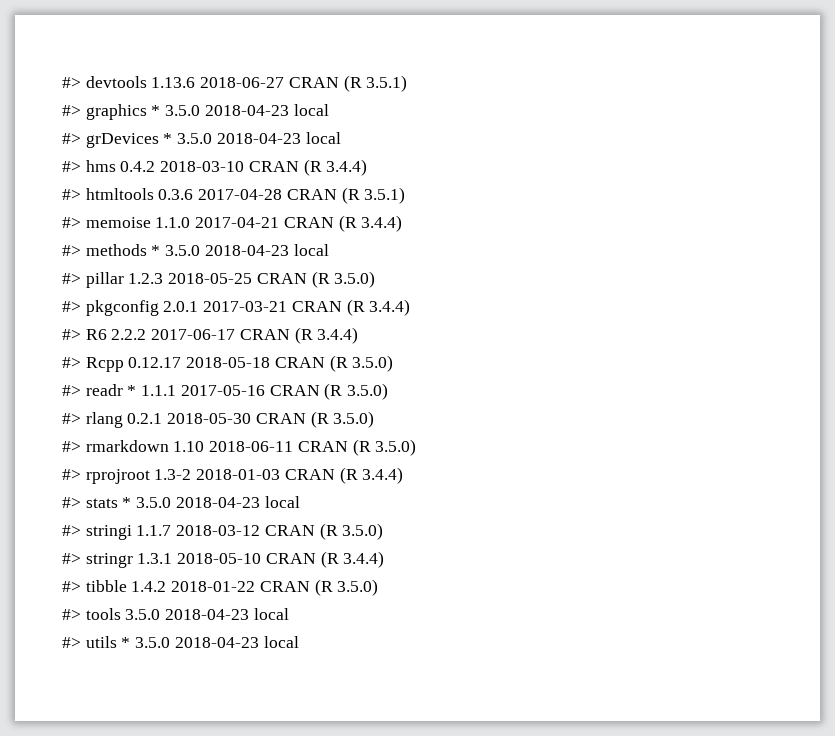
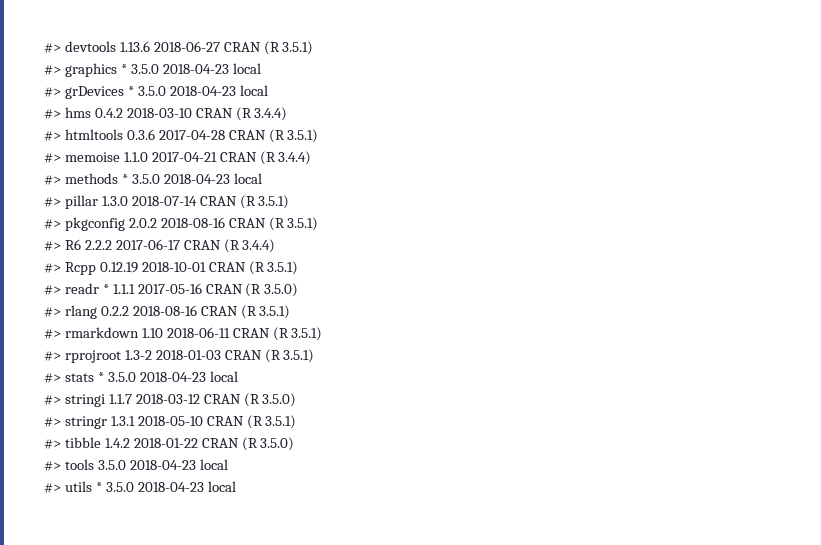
[128,271,376,288] 1.2.3 2018-05-25 CRAN (R 3.5.0) -> [101,195,290,209] 1.3.0 2018-07-14 CRAN (R 3.5.1)
[163,299,411,316] 2.0.1 2017-03-21 CRAN (R 3.4.4) -> [128,217,319,231] 2.0.2 2018-08-16 CRAN (R 3.5.1)
[128,355,394,372] 0.12.17 2018-05-18 CRAN (R 3.5.0) -> [99,261,299,275] 0.12.19 2018-10-01 CRAN (R 3.5.1)
[127,411,375,428] 0.2.1 2018-05-30 CRAN (R 3.5.0) -> [100,305,291,319] 0.2.2 2018-08-16 CRAN (R 3.5.1)
[375,439,417,456] 3.5.0) -> [291,327,323,341] 3.5.1)
[362,467,404,484] 3.4.4) -> [283,349,315,363] 3.5.1)
[343,551,385,568] 3.4.4) -> [265,415,297,429] 3.5.1)

